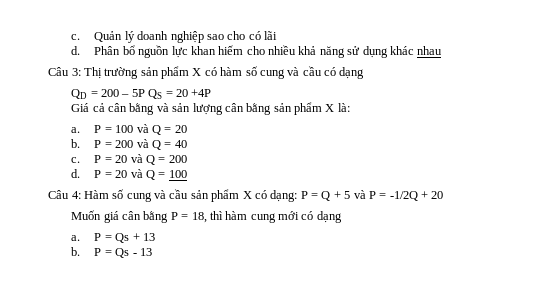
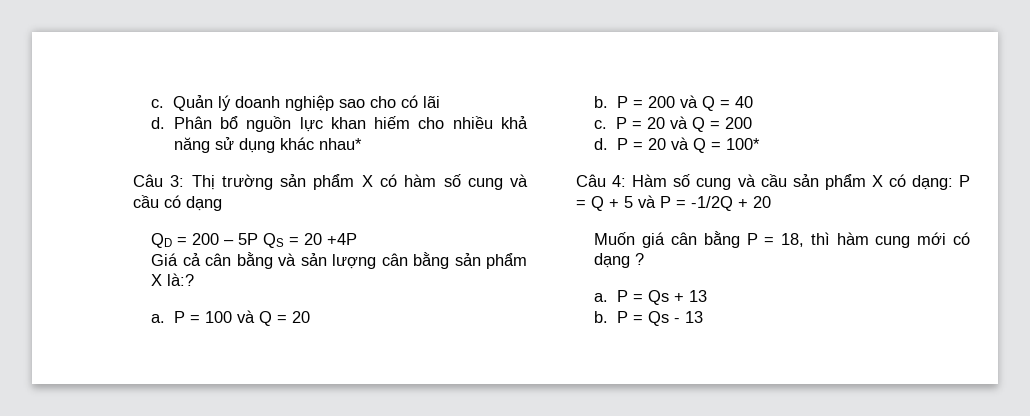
[417,46,443,55] nhau -> [318,138,362,150] nhau*
[337,103,350,112] là: -> [167,273,195,286] là:?
[168,170,187,178] 100 -> [725,138,760,150] 100*
(342, 217) none -> [635,253,645,265] ?

